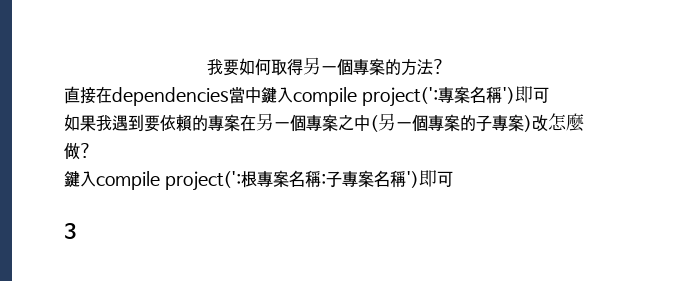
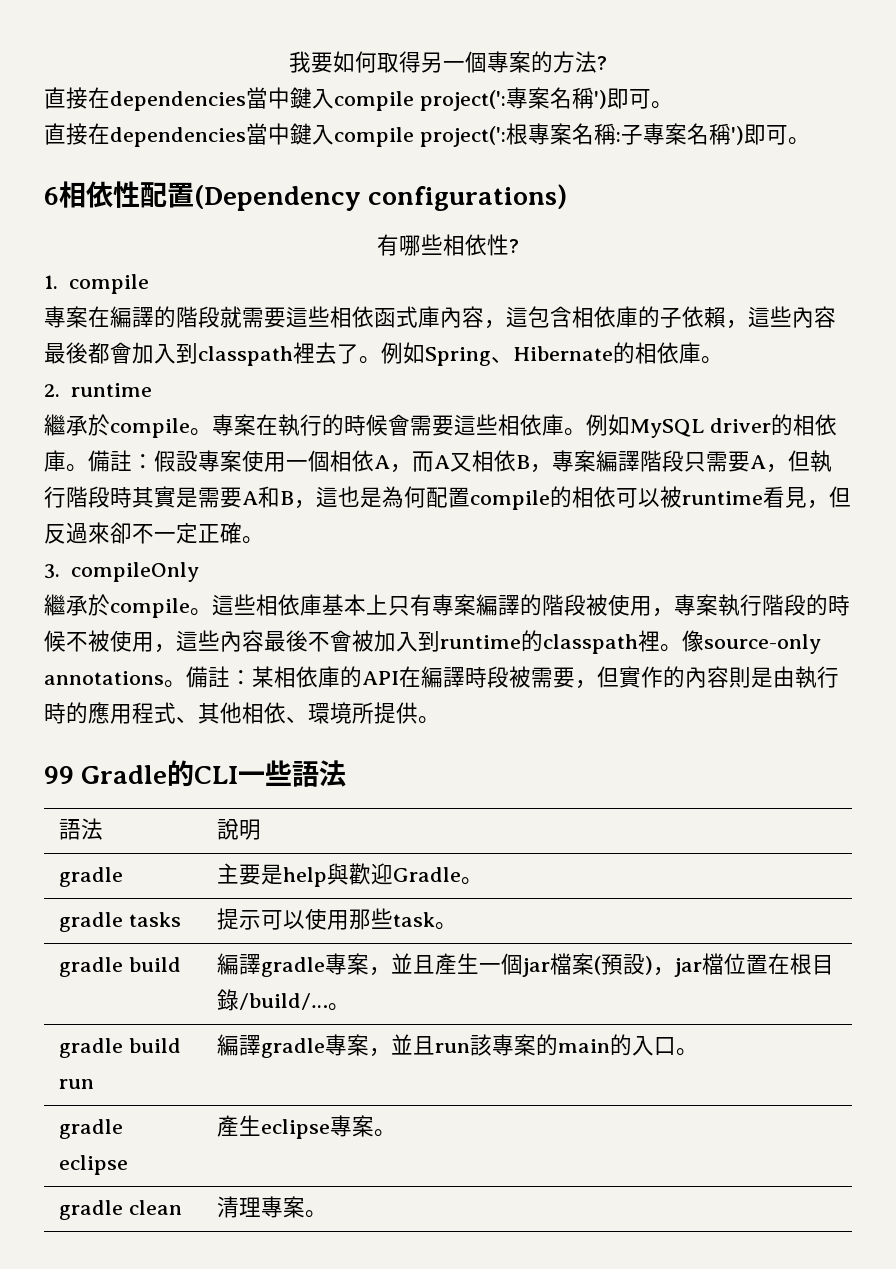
[64,113,584,132] [64,142,92,160] // 如果我遇到要依賴的專案在另一個專案之中(另一個專案的子專案)改怎麼做? // -> [650,101,673,109] [44,123,290,147] 。 // 直接在dependencies當中
[64,223,76,239] // 3 -> [787,137,810,145] [44,181,568,211] [377,234,519,256] [44,274,149,294] [44,306,836,329] [44,342,723,366] [44,383,152,397] [44,414,837,438] [44,450,832,473] [44,486,851,510] [44,522,264,544] [44,562,199,582] [44,594,850,618] [44,630,821,654] [44,666,839,689] [44,702,440,724] [44,760,347,787] [59,818,104,840] [217,819,262,840] [59,867,124,887] [217,863,484,887] [59,912,182,932] [217,908,458,930] [59,957,182,977] [217,953,835,977] [217,989,351,1011] [59,1038,182,1058] [59,1079,95,1089] [217,1034,699,1058] [59,1119,124,1139] [59,1155,129,1175] [217,1115,397,1139] [59,1200,183,1220] [217,1196,328,1218] 。 // 6相依性配置(Dependency configurations) // 有哪些相依性? // 1. compile // 專案在編譯的階段就需要這些相依函式庫內容，這包含相依庫的子依賴，這些內容最後都會加入到classpath裡去了。例如Spring、Hibernate的相依庫。 // 2. runtime // 繼承於compile。專案在執行的時候會需要這些相依庫。例如MySQL driver的相依庫。備註：假設專案使用一個相依A，而A又相依B，專案編譯階段只需要A，但執行階段時其實是需要A和B，這也是為何配置compile的相依可以被runtime看見，但反過來卻不一定正確。 // 3. compileOnly // 繼承於compile。這些相依庫基本上只有專案編譯的階段被使用，專案執行階段的時候不被使用，這些內容最後不會被加入到runtime的classpath裡。像source-only annotations。備註：某相依庫的API在編譯時段被需要，但實作的內容則是由執行時的應用程式、其他相依、環境所提供。 // 99 Gradle的CLI一些語法 // 語法 | 說明 // gradle | 主要是help與歡迎Gradle。 // gradle tasks | 提示可以使用那些task。 // gradle build | 編譯gradle專案，並且產生一個jar檔案(預設)，jar檔位置在根目錄/build/…。 // gradle build run | 編譯gradle專案，並且run該專案的main的入口。 // gradle eclipse | 產生eclipse專案。 // gradle clean | 清理專案。

